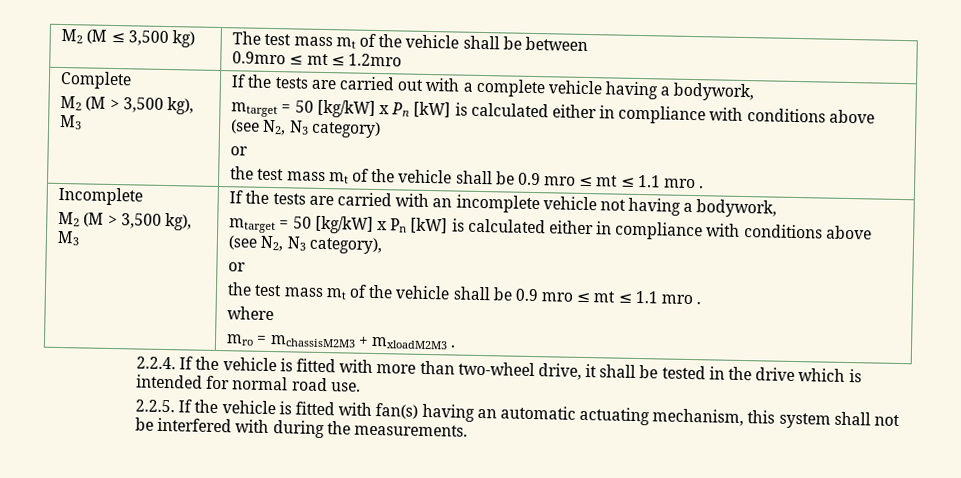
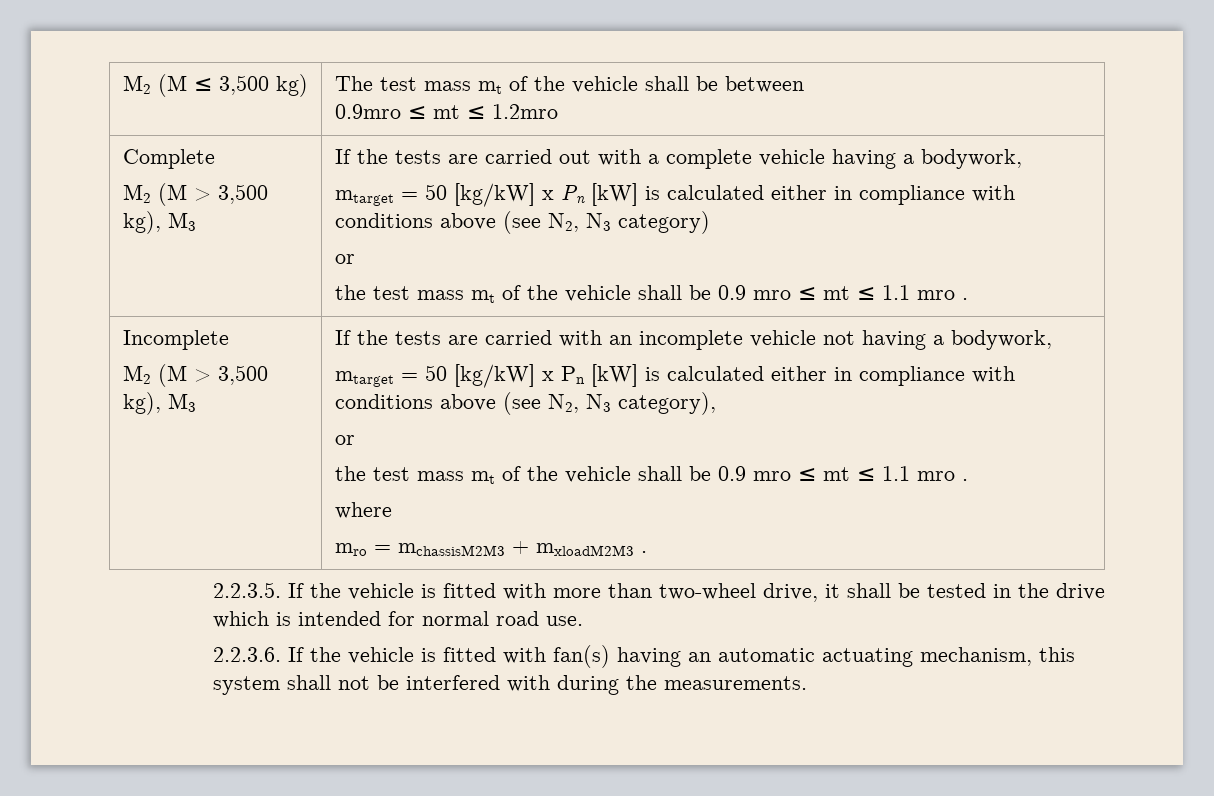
[136,356,177,370] 2.2.4. -> [212,582,281,598] 2.2.3.5.
[135,399,176,413] 2.2.5. -> [212,647,281,662] 2.2.3.6.

